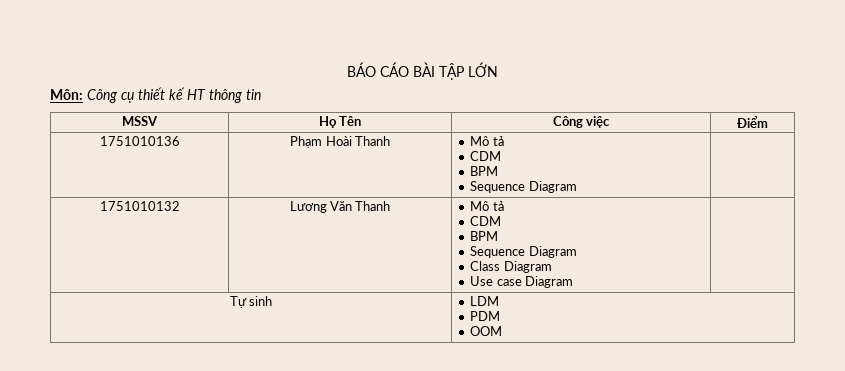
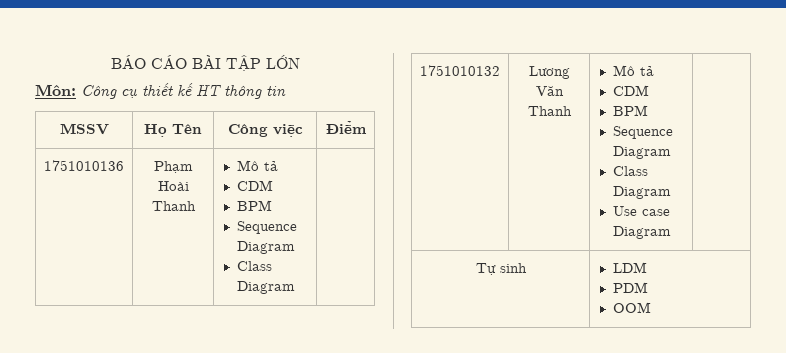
(577, 187) none -> [237,261,273,271] [237,281,296,294] // Class Diagram

